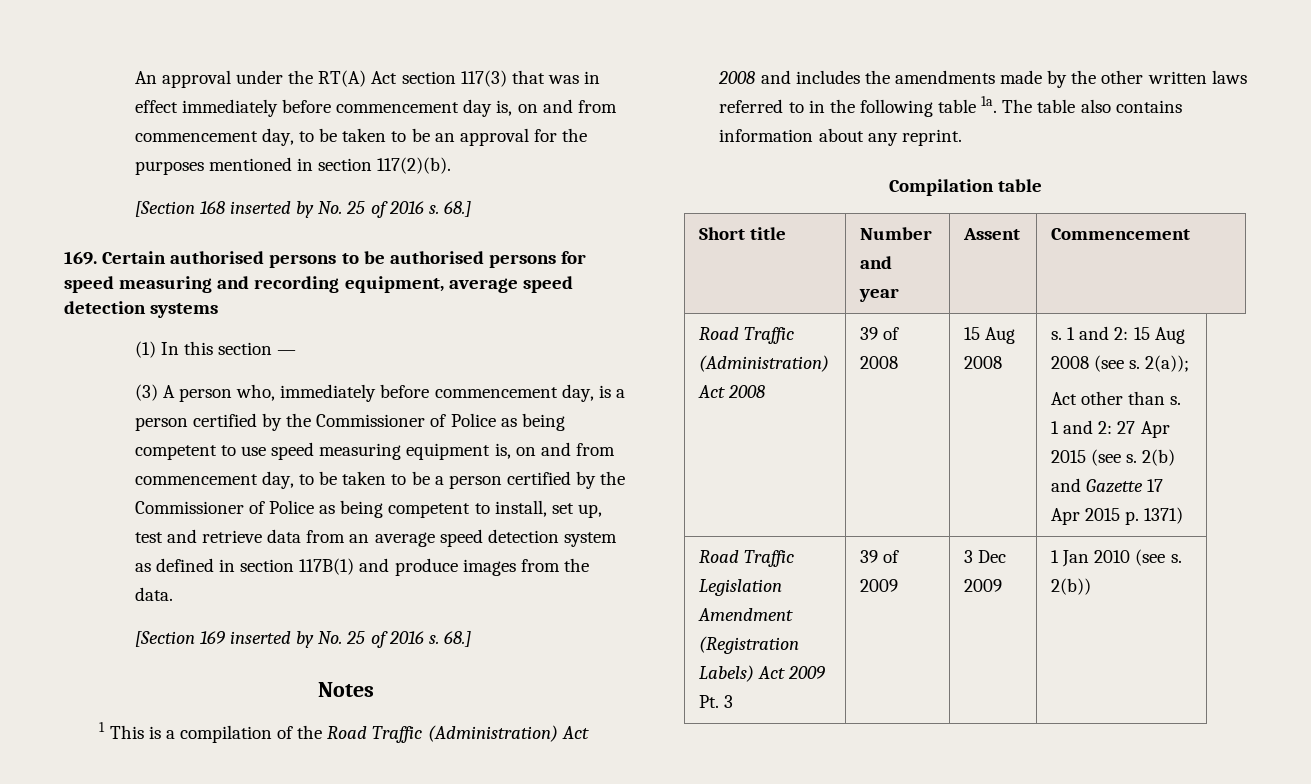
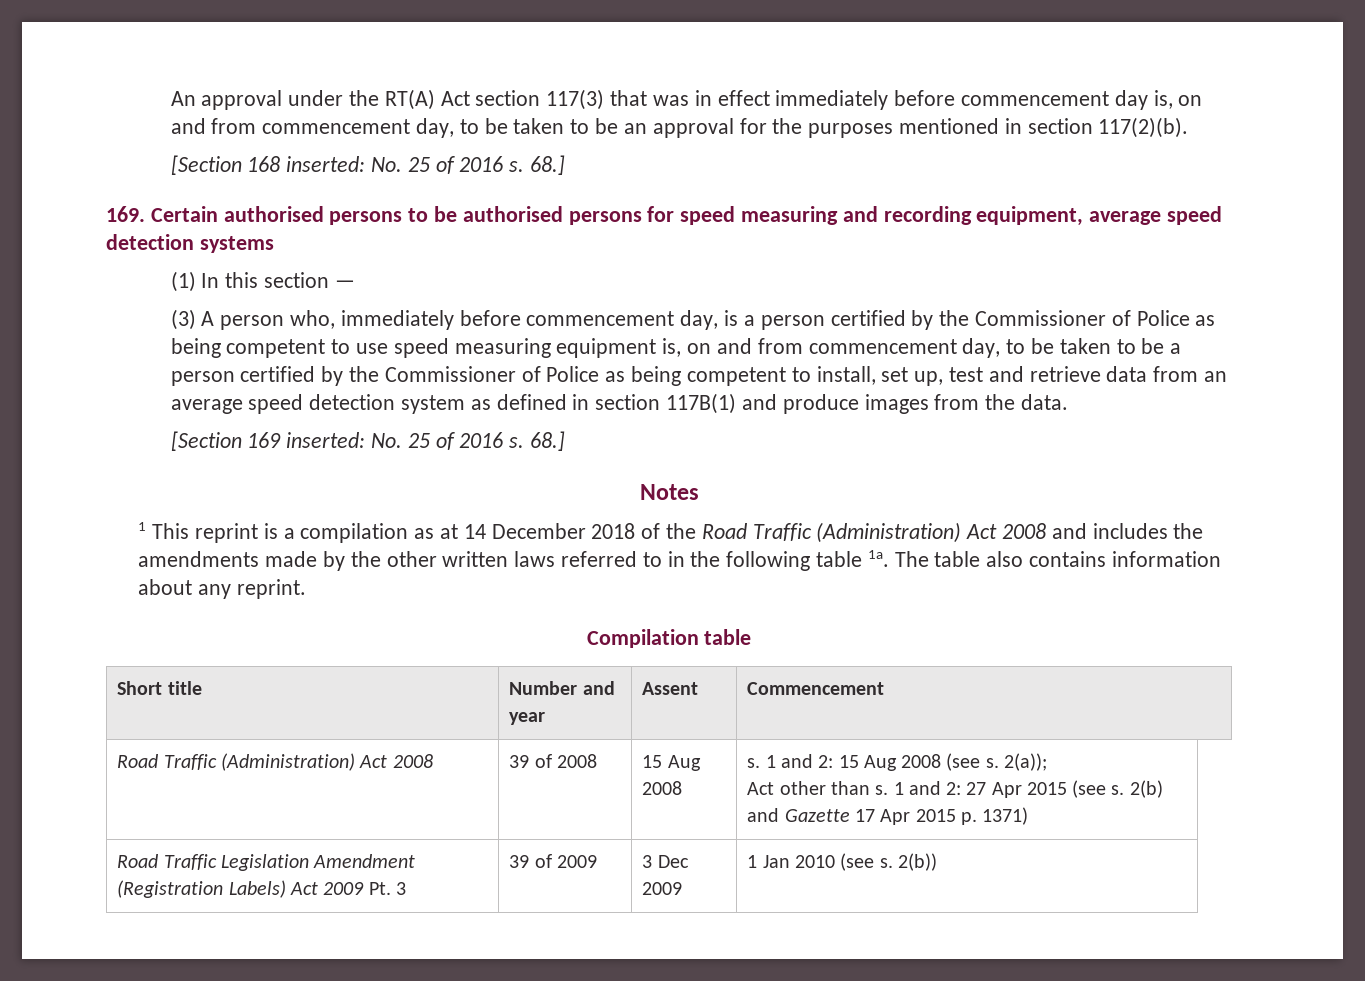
[230,201,315,218] inserted by -> [286,156,366,172] inserted:
[230,631,315,648] inserted by -> [286,432,366,448] inserted:
(144, 732) none -> [194,523,258,543] reprint
(272, 734) none -> [414,523,636,539] as at 14 December 2018

